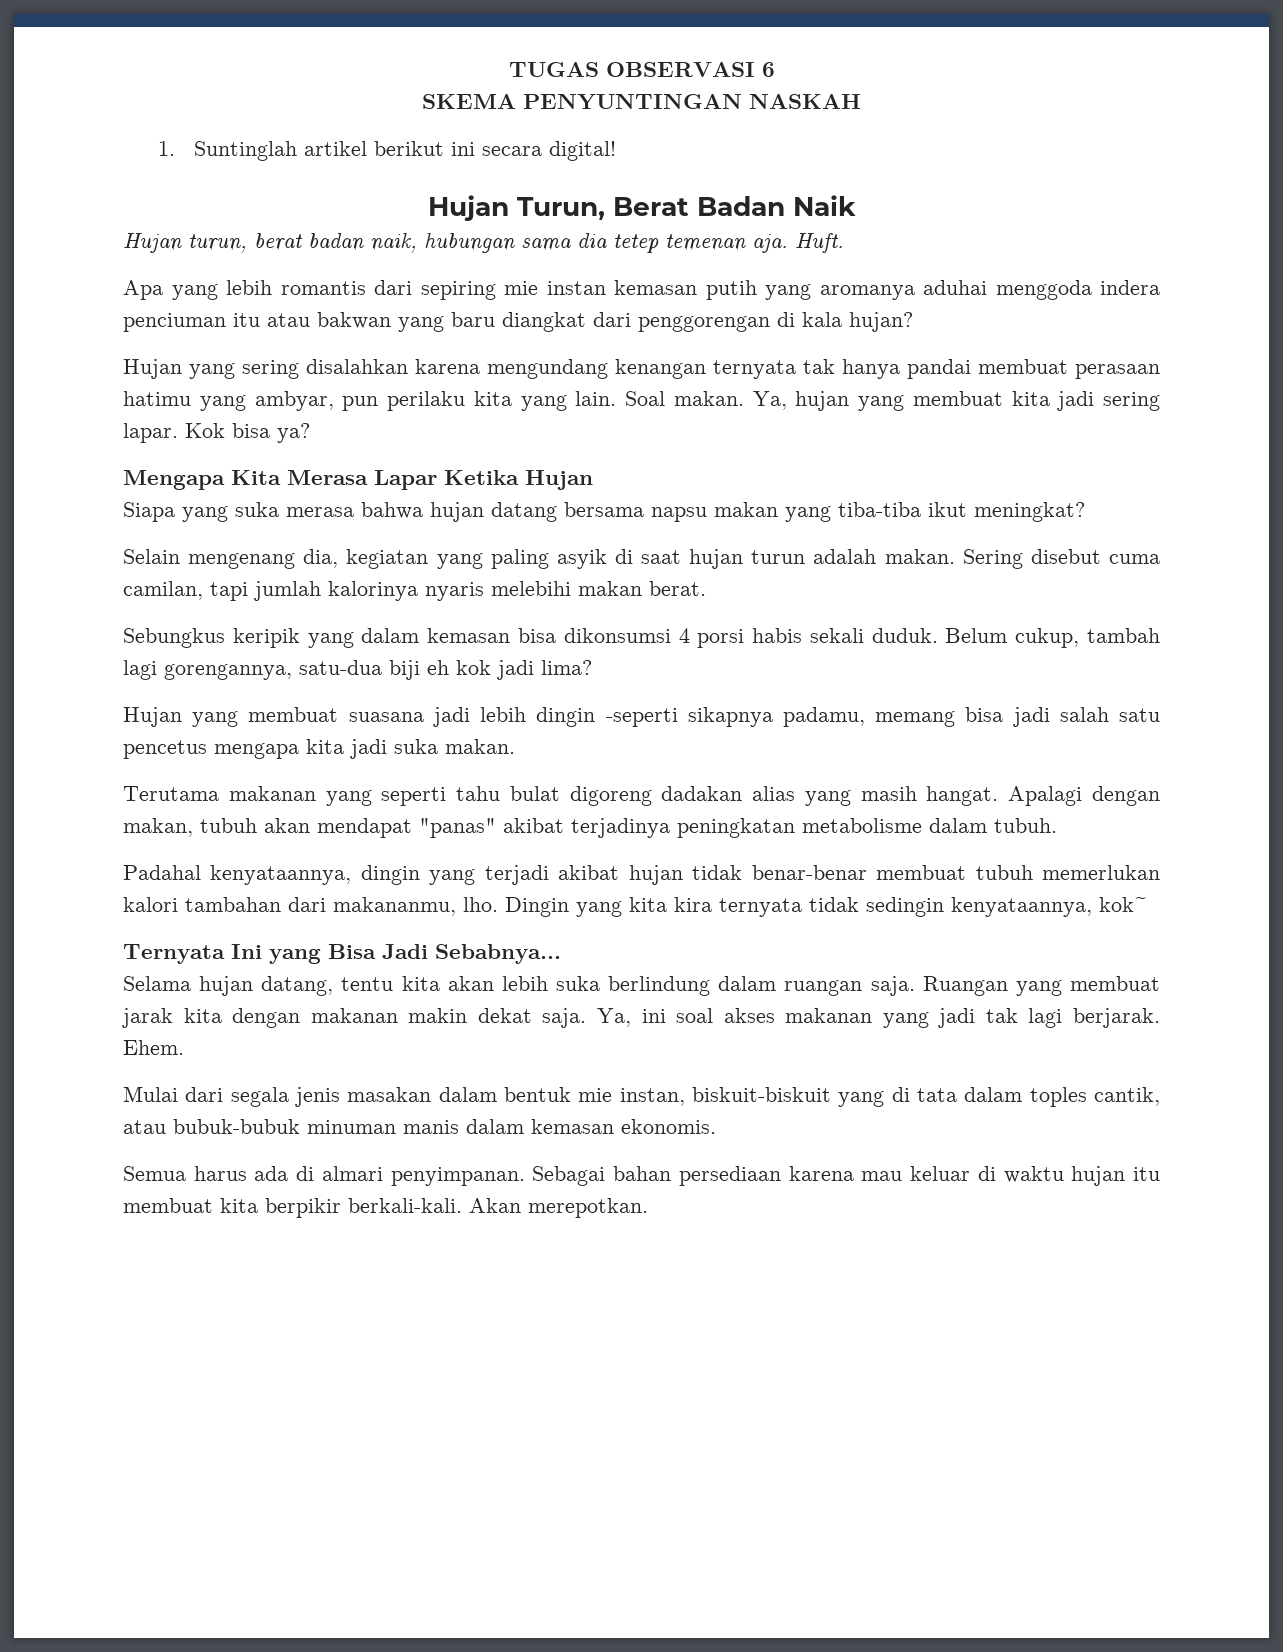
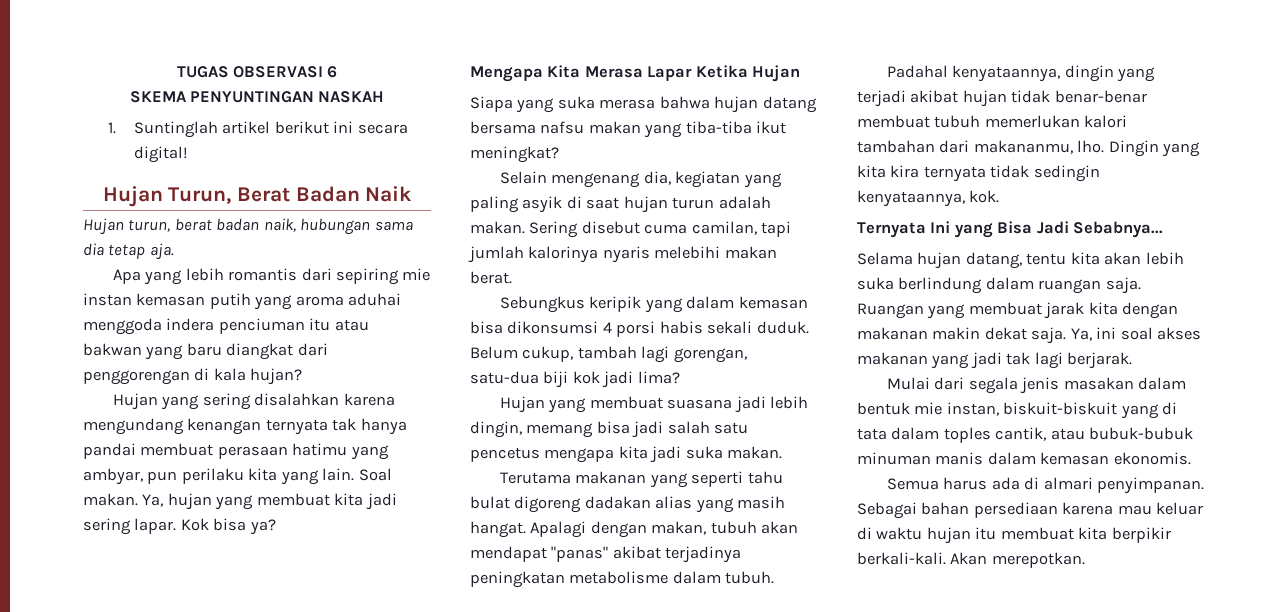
[613,234,746,253] tetep temenan -> [108,244,146,259] tetap
[795,233,844,253] Huft. -> (174, 251) none
[819,285,915,300] aromanya -> [295,296,344,306] aroma
[651,507,707,522] napsu -> [540,121,585,134] nafsu
[164,664,292,680] gorengannya, -> [673,348,747,363] gorengan,
[427,660,449,675] eh -> (569, 379) none
[536,707,865,727] dingin -seperti sikapnya padamu, -> [470,421,522,438] dingin,
[1099,897,1147,912] kok~ -> [969,190,1000,203] kok.
[123,1040,184,1055] Ehem. -> (1133, 360) none

